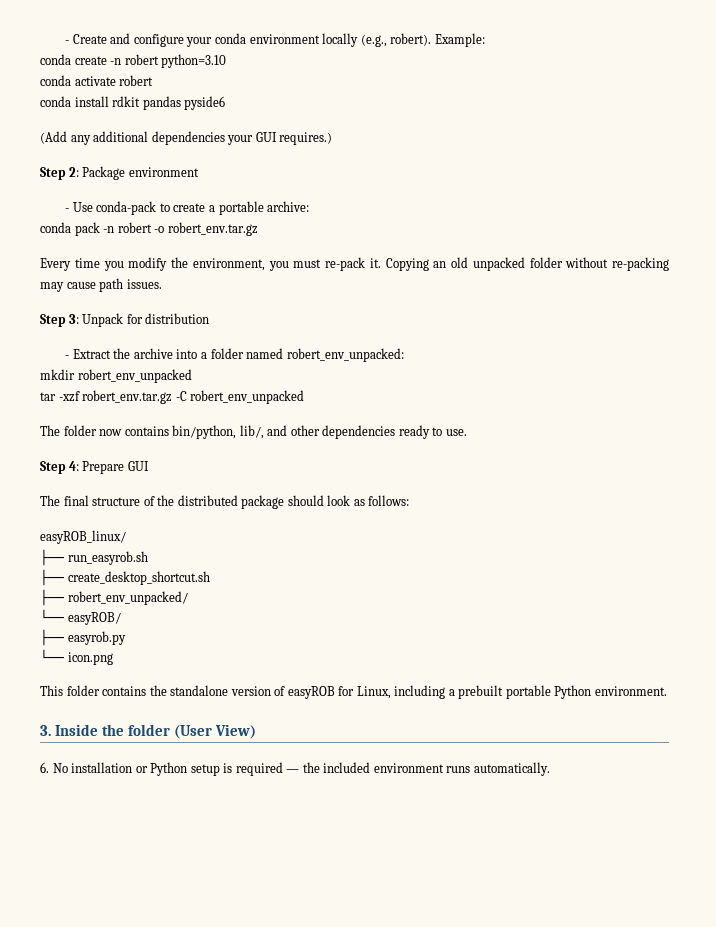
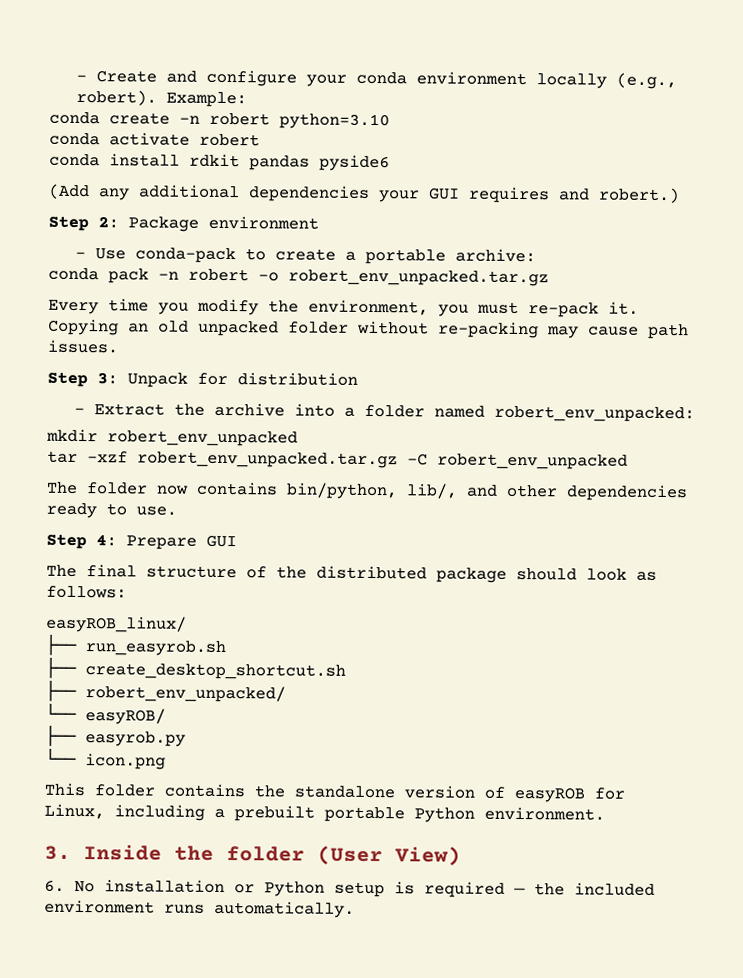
[279,132,333,145] requires.) -> [468,186,680,204] requires and robert.)
[167,222,258,236] robert_env.tar.gz -> [288,269,549,287] robert_env_unpacked.tar.gz
[82,390,173,404] robert_env.tar.gz -> [137,451,398,469] robert_env_unpacked.tar.gz

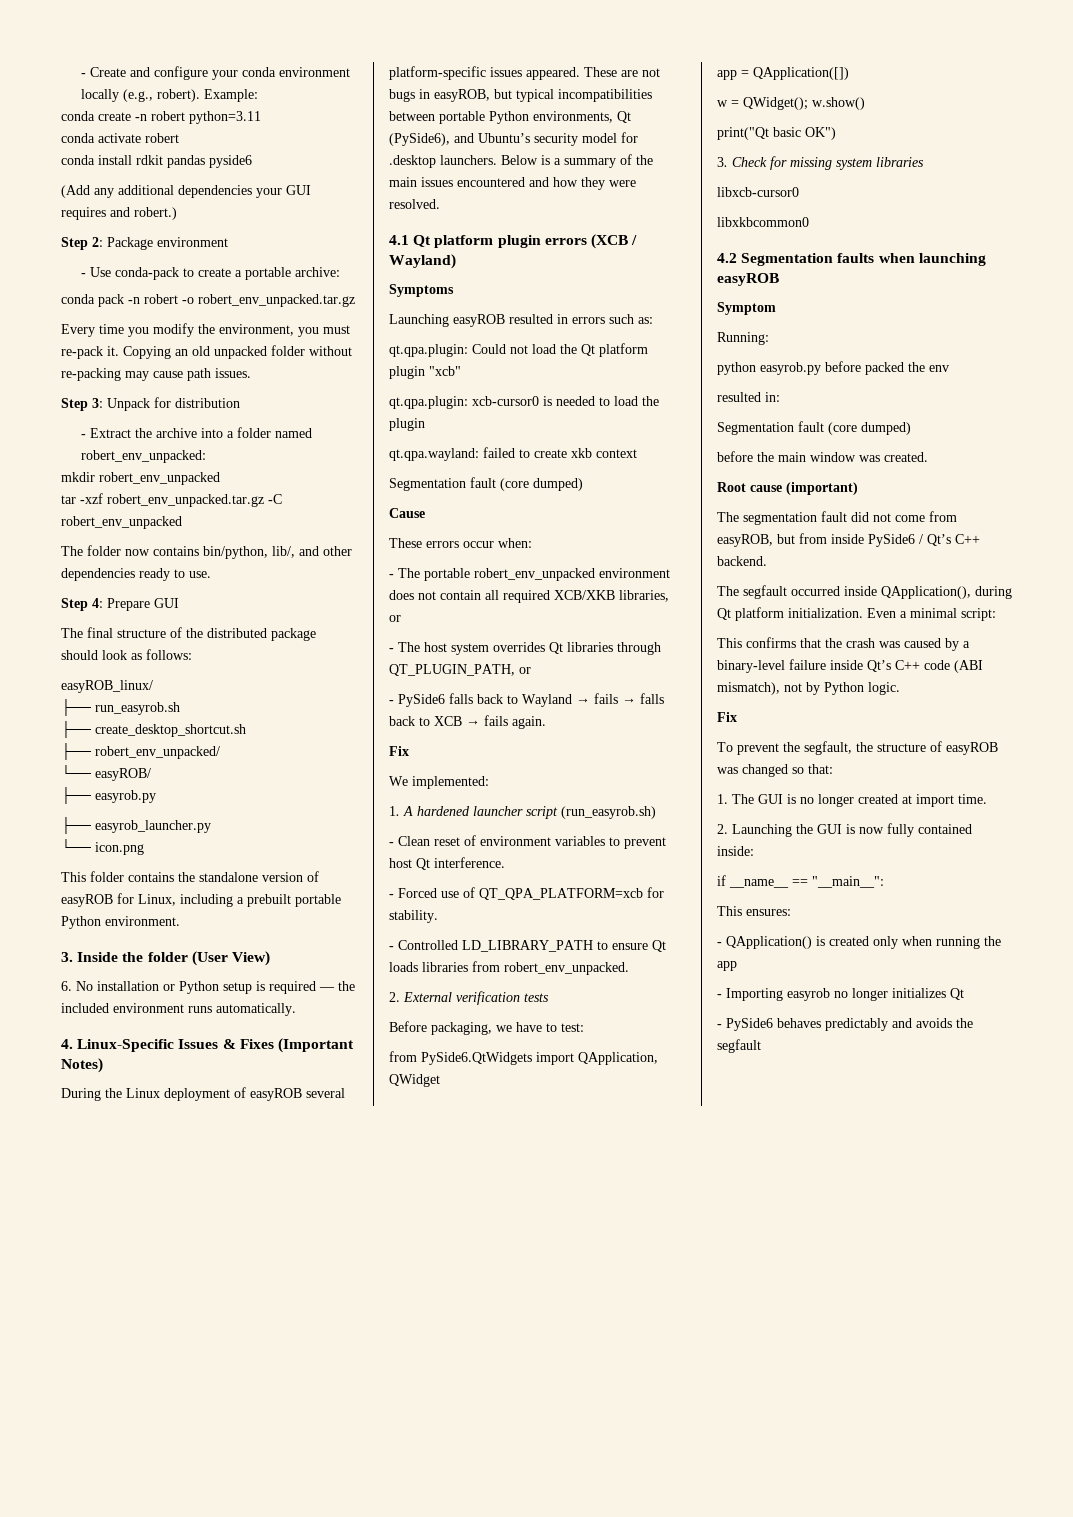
[279,113,390,130] python=3.10 -> [189,111,261,124] python=3.11
(186, 739) none -> [61,817,211,834] // ├── easyrob_launcher.py
(355, 909) none -> [61,1038,354,1053] [61,1058,103,1073] [61,1087,345,1101] [389,66,660,80] [389,89,652,102] [389,111,631,124] [389,132,638,146] [389,154,653,168] [389,177,636,190] [389,199,440,209] [389,234,638,249] [389,254,456,269] [389,284,454,297] [389,314,653,327] [389,343,648,357] [389,366,461,379] [389,396,659,409] [389,418,425,431] [389,447,637,461] [389,477,583,491] [389,508,425,518] [389,538,532,548] [389,568,670,581] [389,590,669,603] [389,615,401,622] [389,642,661,655] [389,664,531,676] [389,693,664,707] [389,715,546,729] [389,746,409,756] [389,776,489,789] [389,806,656,819] [389,835,666,849] [389,857,505,870] [389,887,664,900] [389,910,438,923] [389,940,666,952] [389,961,629,975] [389,991,549,1005] [389,1021,584,1035] [389,1051,658,1065] [389,1074,440,1087] [717,67,849,80] [717,97,865,110] [717,127,836,140] [717,156,924,170] [717,187,799,197] [717,217,809,227] [717,253,986,266] [717,273,779,286] [717,302,776,315] [717,332,769,345] [717,361,949,375] [717,392,780,402] [717,421,911,435] [717,451,928,462] [717,482,858,495] [717,511,957,525] [717,533,980,547] [717,556,767,566] [717,585,1012,599] [717,607,996,621] [717,637,970,651] [717,659,983,673] [717,682,900,695] [717,712,737,722] [717,741,998,755] [717,764,833,777] [717,794,987,807] [717,823,972,837] [717,846,754,856] [717,875,884,888] [717,906,791,916] [717,936,1001,949] [717,961,737,971] [717,988,964,1001] [717,1018,973,1031] [717,1039,761,1053] // 4. Linux-Specific Issues & Fixes (Important Notes) // During the Linux deployment of easyROB several platform-specific issues appeared. These are not bugs in easyROB, but typical incompatibilities between portable Python environments, Qt (PySide6), and Ubuntu’s security model for .desktop launchers. Below is a summary of the main issues encountered and how they were resolved. // 4.1 Qt platform plugin errors (XCB / Wayland) // Symptoms // Launching easyROB resulted in errors such as: // qt.qpa.plugin: Could not load the Qt platform plugin "xcb" // qt.qpa.plugin: xcb-cursor0 is needed to load the plugin // qt.qpa.wayland: failed to create xkb context // Segmentation fault (core dumped) // Cause // These errors occur when: // - The portable robert_env_unpacked environment does not contain all required XCB/XKB libraries, or // - The host system overrides Qt libraries through QT_PLUGIN_PATH, or // - PySide6 falls back to Wayland → fails → falls back to XCB → fails again. // Fix // We implemented: // 1. A hardened launcher script (run_easyrob.sh) // - Clean reset of environment variables to prevent host Qt interference. // - Forced use of QT_QPA_PLATFORM=xcb for stability. // - Controlled LD_LIBRARY_PATH to ensure Qt loads libraries from robert_env_unpacked. // 2. External verification tests // Before packaging, we have to test: // from PySide6.QtWidgets import QApplication, QWidget // app = QApplication([]) // w = QWidget(); w.show() // print("Qt basic OK") // 3. Check for missing system libraries // libxcb-cursor0 // libxkbcommon0 // 4.2 Segmentation faults when launching easyROB // Symptom // Running: // python easyrob.py before packed the env // resulted in: // Segmentation fault (core dumped) // before the main window was created. // Root cause (important) // The segmentation fault did not come from easyROB, but from inside PySide6 / Qt’s C++ backend. // The segfault occurred inside QApplication(), during Qt platform initialization. Even a minimal script: // This confirms that the crash was caused by a binary-level failure inside Qt’s C++ code (ABI mismatch), not by Python logic. // Fix // To prevent the segfault, the structure of easyROB was changed so that: // 1. The GUI is no longer created at import time. // 2. Launching the GUI is now fully contained inside: // if __name__ == "__main__": // This ensures: // - QApplication() is created only when running the app // - Importing easyrob no longer initializes Qt // - PySide6 behaves predictably and avoids the segfault

